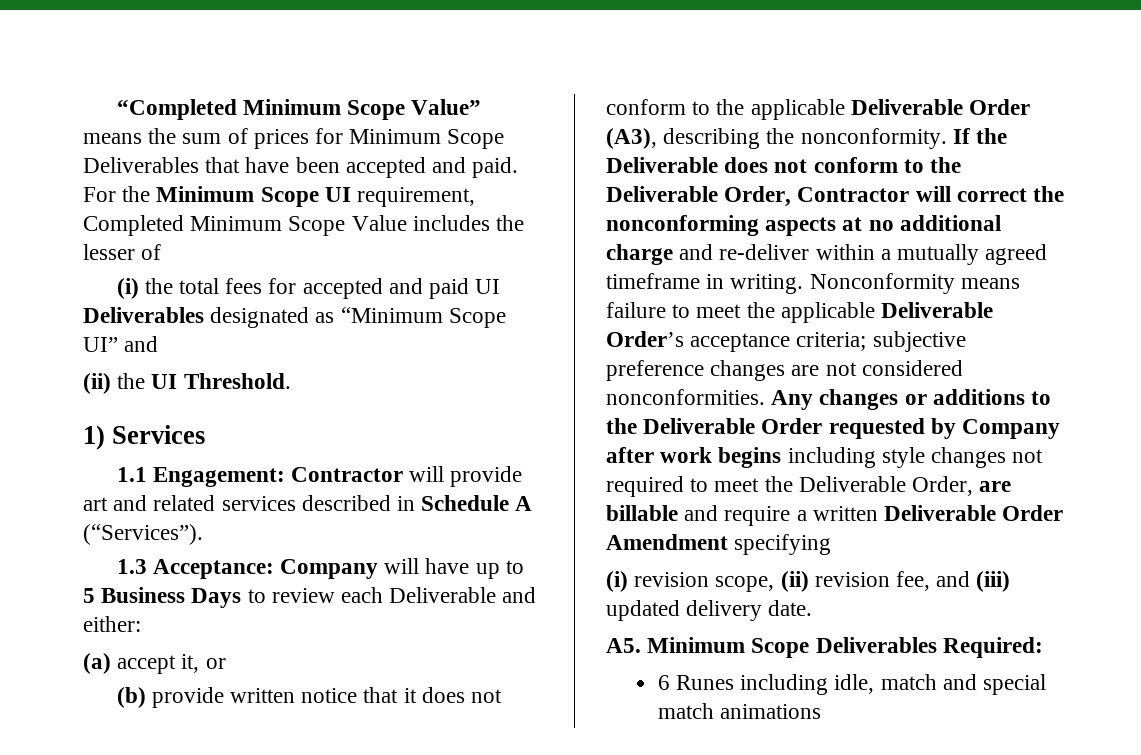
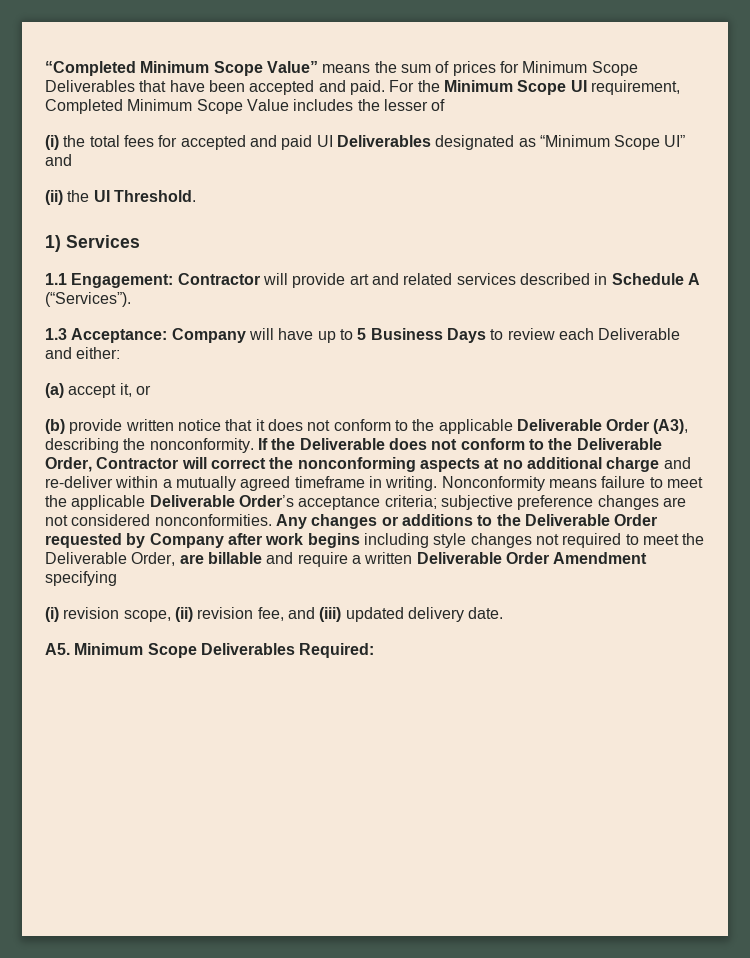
[657,674,1047,695] [657,703,821,719] // 6 Runes including idle, match and special match animations -> (375, 650) none

